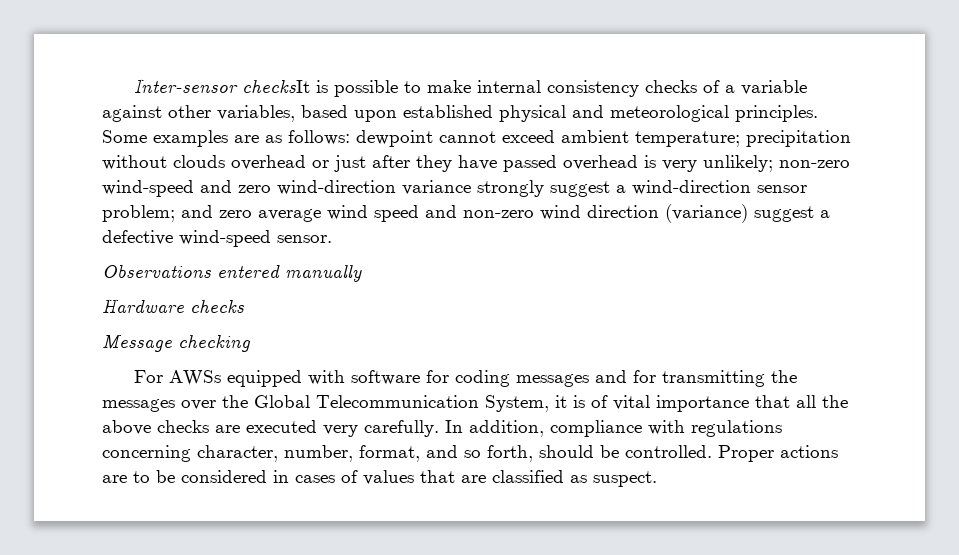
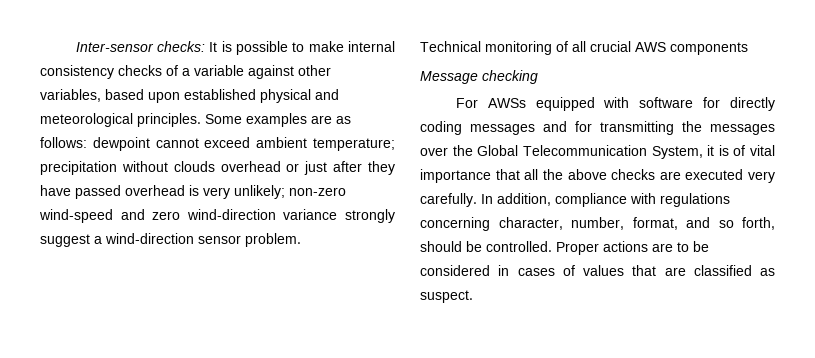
[242,80,311,93] checksIt -> [157,41,218,52] checks: It
[102,204,830,223] [102,230,332,247] [102,264,362,282] [102,299,244,313] problem; and zero average wind speed and non-zero wind direction (variance) suggest a defective wind-speed sensor. // Observations entered manually // Hardware checks -> [245,233,301,247] [420,41,748,55] problem. // Technical monitoring of all crucial AWS components
(450, 376) none -> [730,97,775,111] directly

